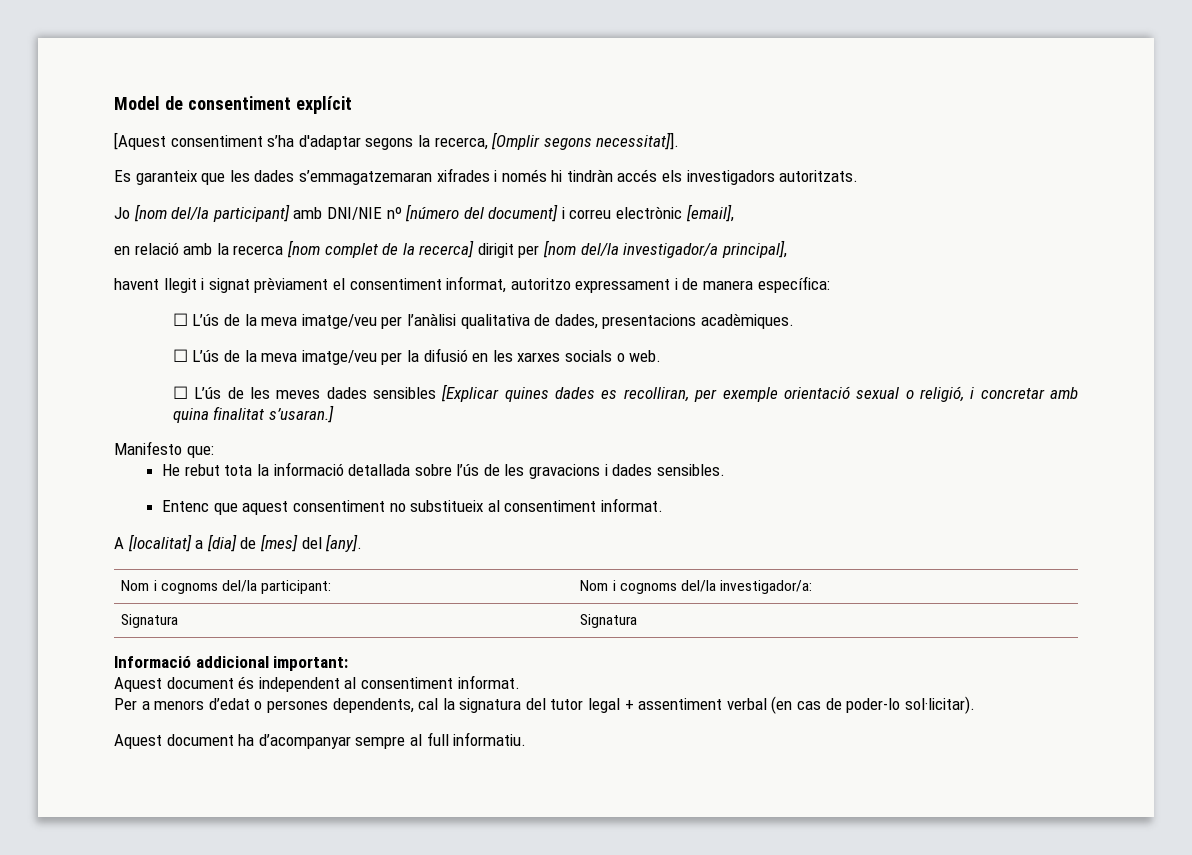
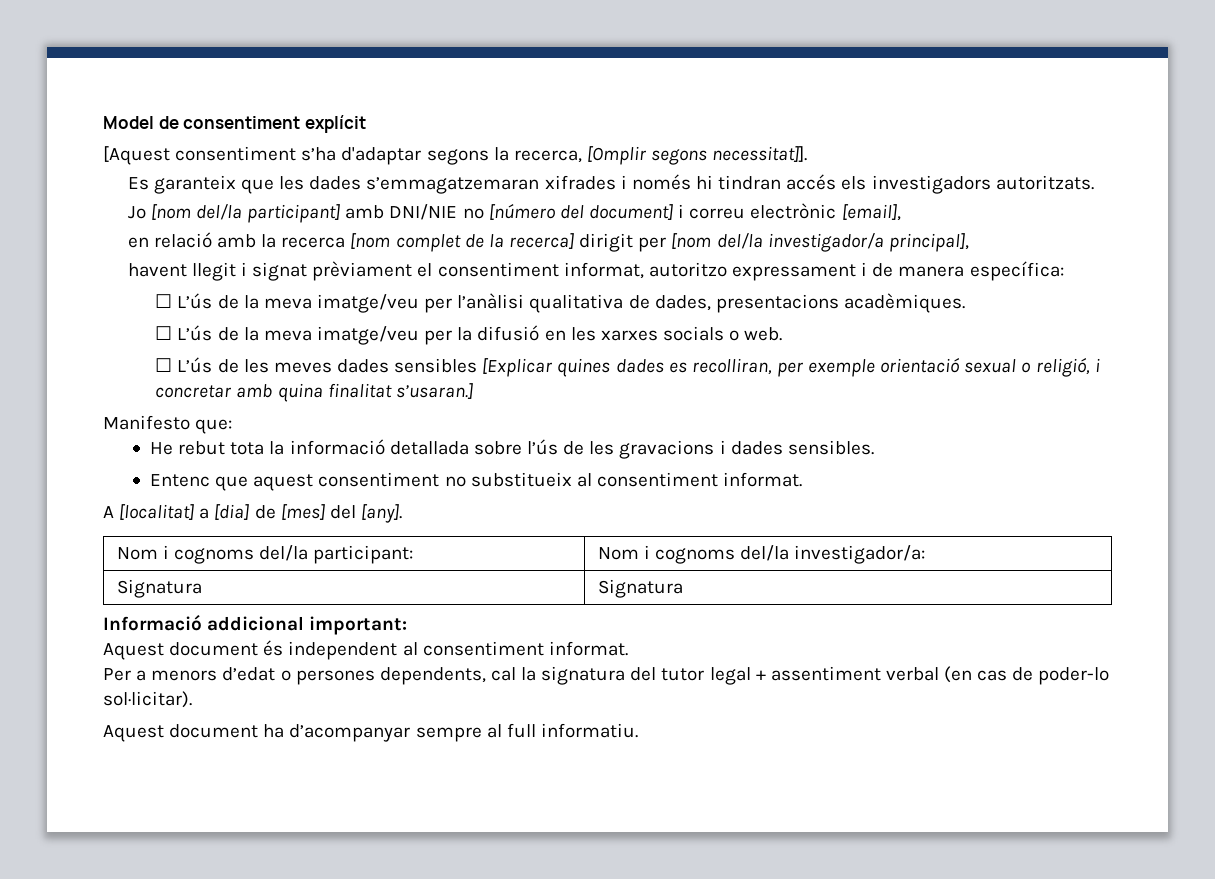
[566,169,613,182] tindràn -> [718,175,782,190] tindran

